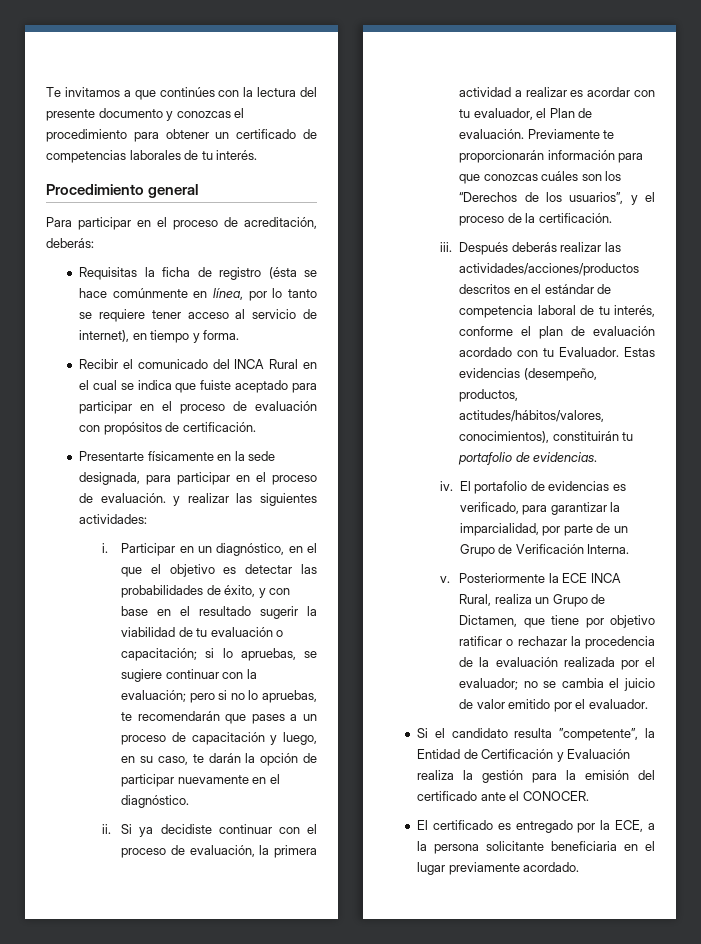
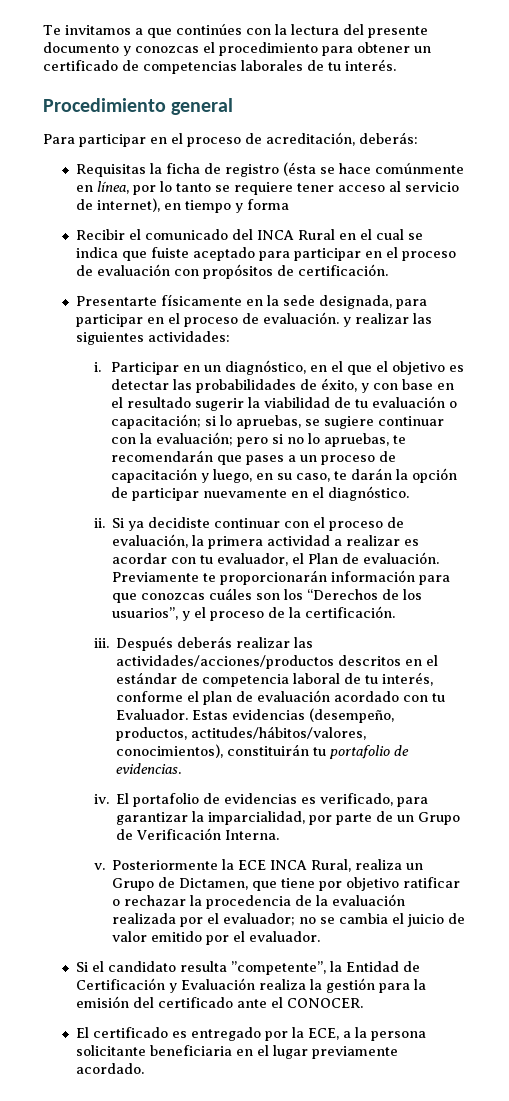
[203,330,240,340] forma. -> [246,199,289,210] forma

